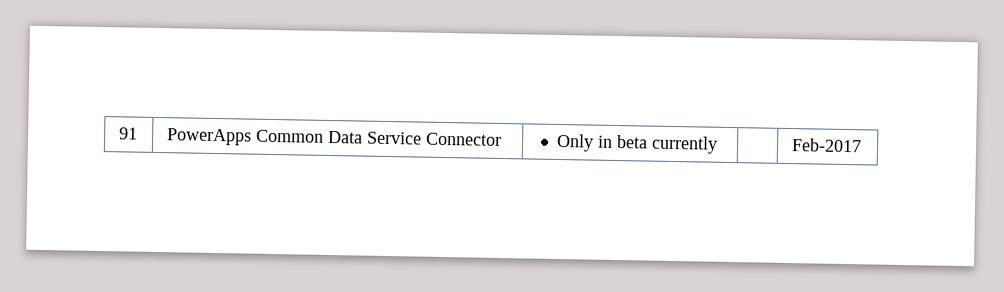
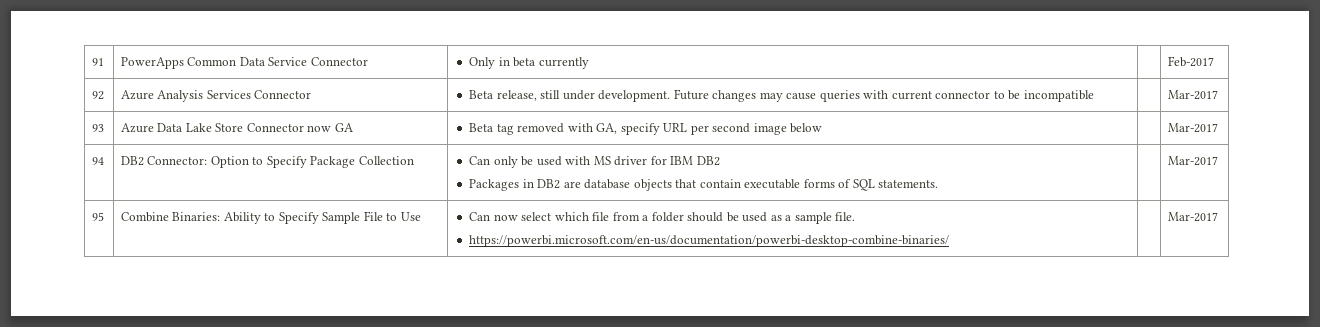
(862, 145) none -> [91,91,104,100] [120,90,312,102] [469,89,1094,102] [1167,90,1218,100] [91,124,104,132] [120,123,353,133] [469,123,823,135] [1167,123,1218,133] [91,157,104,165] [120,156,414,168] [469,156,720,168] [469,179,939,191] [1167,156,1218,166] [91,212,104,221] [120,211,421,224] [469,212,856,224] [469,235,950,247] [1167,212,1218,222] // 92 | Azure Analysis Services Connector | Beta release, still under development. Future changes may cause queries with current connector to be incompatible | | Mar-2017 // 93 | Azure Data Lake Store Connector now GA | Beta tag removed with GA, specify URL per second image below | | Mar-2017 // 94 | DB2 Connector: Option to Specify Package Collection | Can only be used with MS driver for IBM DB2 // Packages in DB2 are database objects that contain executable forms of SQL statements. | | Mar-2017 // 95 | Combine Binaries: Ability to Specify Sample File to Use | Can now select which file from a folder should be used as a sample file. // https://powerbi.microsoft.com/en-us/documentation/powerbi-desktop-combine-binaries/ | | Mar-2017

